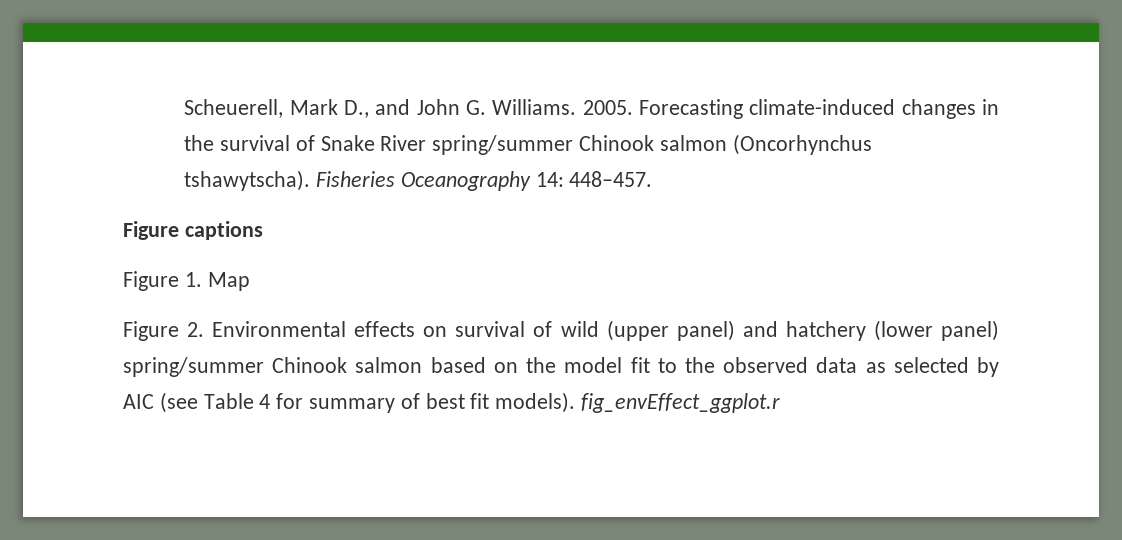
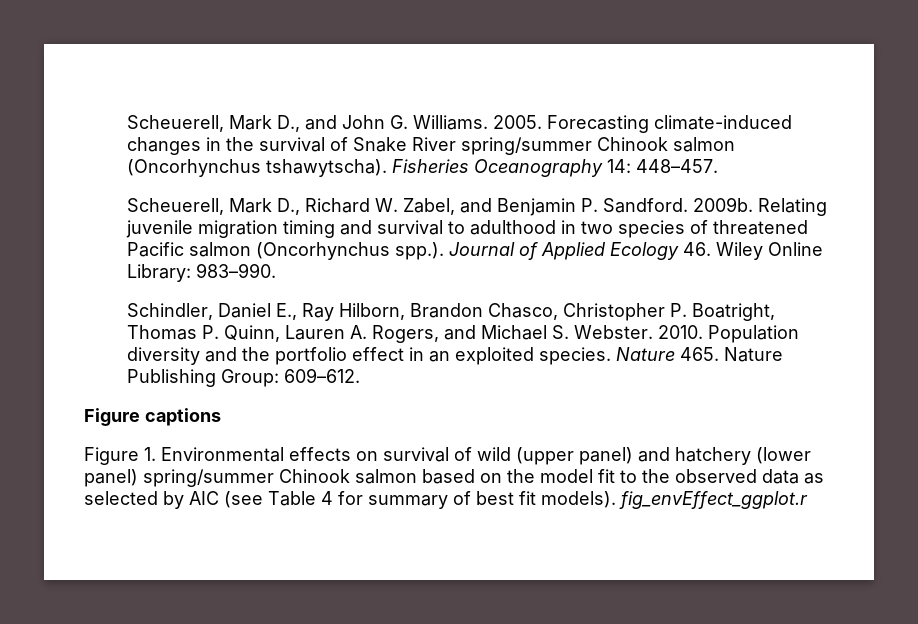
(653, 179) none -> [127,197,828,216] [126,220,809,238] [127,242,824,260] [127,263,277,282] [127,303,776,321] [127,325,800,343] [127,347,784,365] [127,368,361,387] // Scheuerell, Mark D., Richard W. Zabel, and Benjamin P. Sandford. 2009b. Relating juvenile migration timing and survival to adulthood in two species of threatened Pacific salmon (Oncorhynchus spp.). Journal of Applied Ecology 46. Wiley Online Library: 983–990. // Schindler, Daniel E., Ray Hilborn, Brandon Chasco, Christopher P. Boatright, Thomas P. Quinn, Lauren A. Rogers, and Michael S. Webster. 2010. Population diversity and the portfolio effect in an exploited species. Nature 465. Nature Publishing Group: 609–612.
[207,272,250,291] [123,321,205,341] Map // Figure 2. -> (156, 454) none

